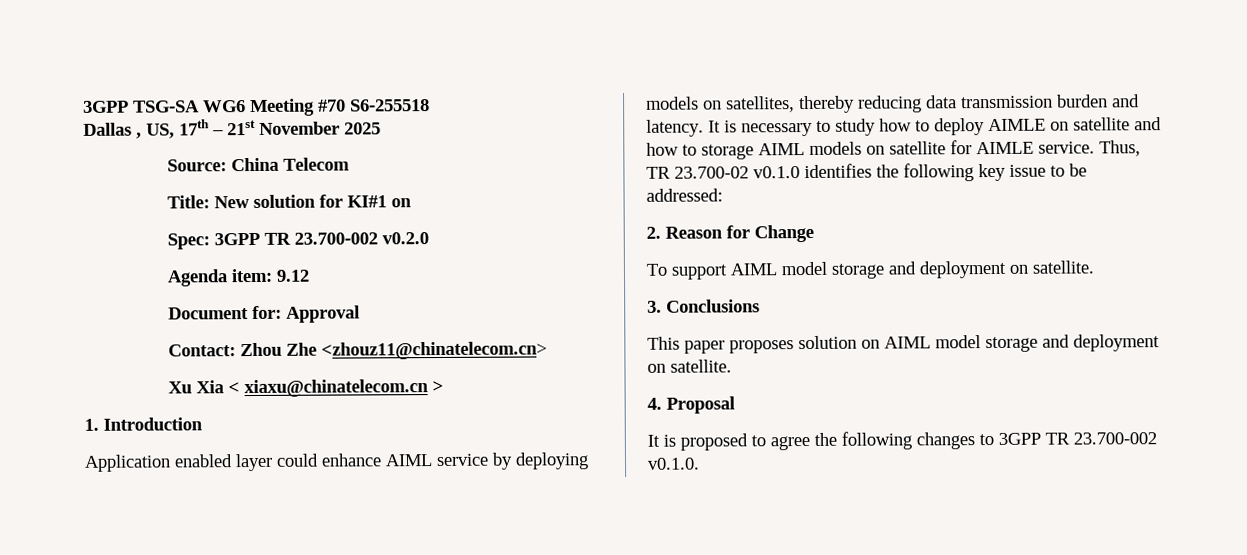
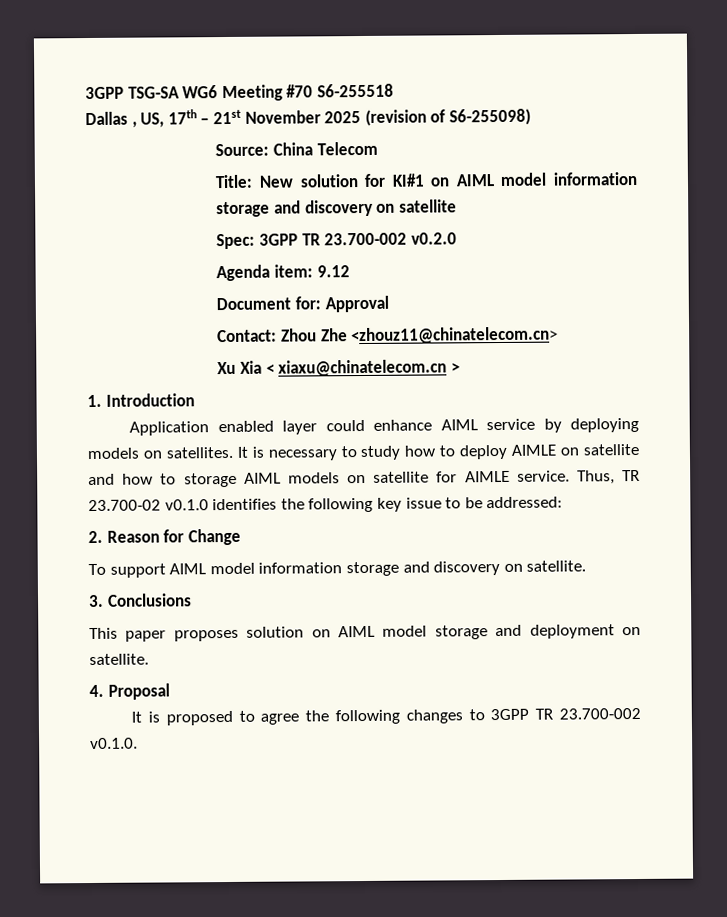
(381, 128) none -> [364,108,531,126] (revision of S6-255098)
(412, 203) none -> [455,171,638,187] [216,199,457,218] AIML model information storage and discovery on satellite
[726,94,1140,114] [646,119,704,137] satellites, thereby reducing data transmission burden and latency. -> [165,446,233,459] satellites.
[831,260,1007,279] storage and deployment -> [258,560,501,577] information storage and discovery

